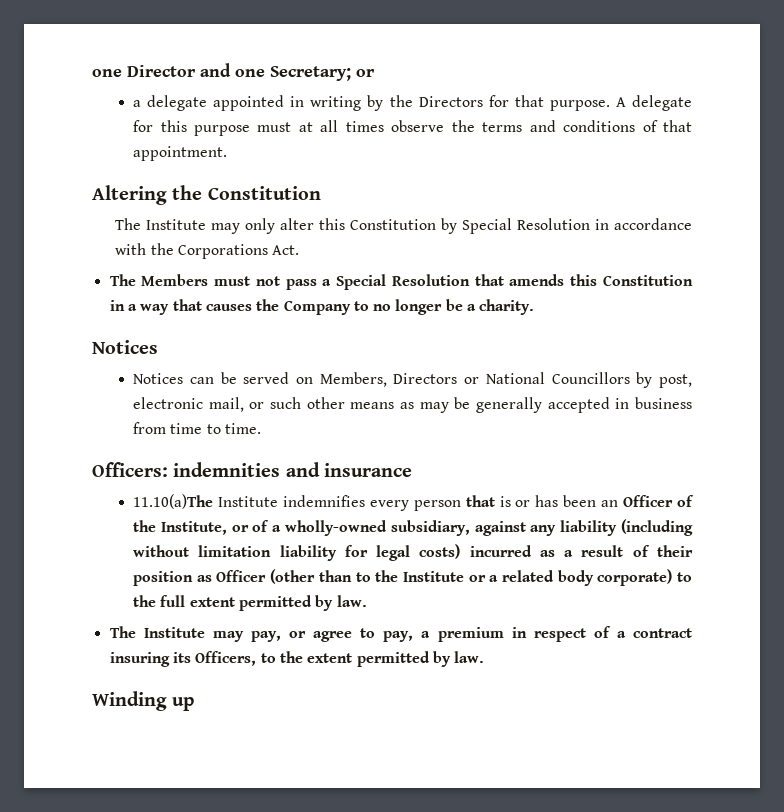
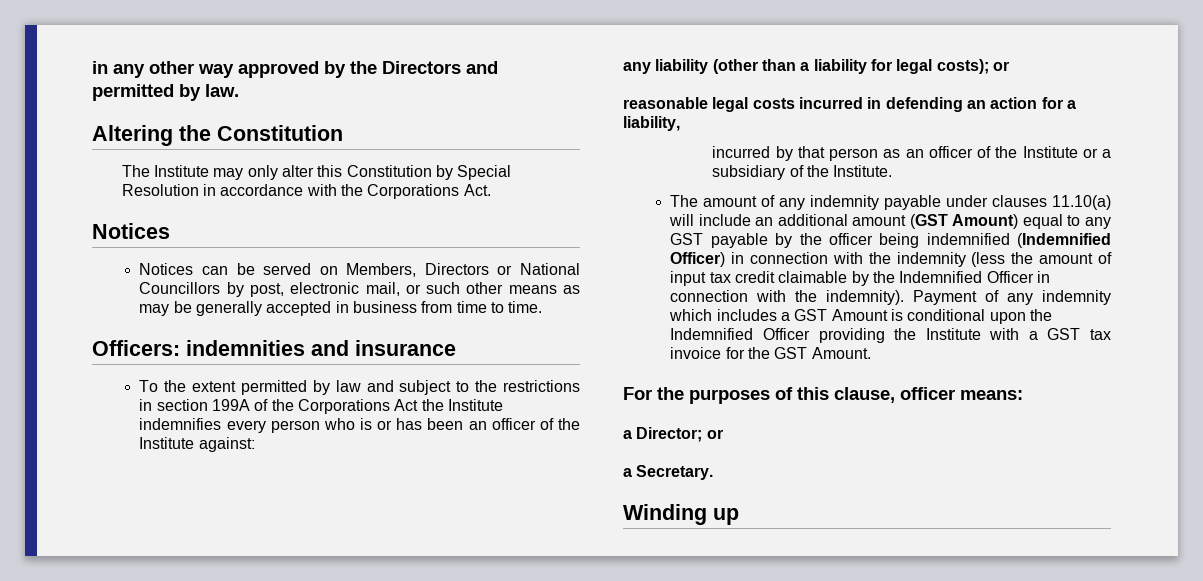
[92,63,375,81] [133,95,692,111] [133,120,693,136] [133,146,228,161] one Director and one Secretary; or // a delegate appointed in writing by the Directors for that purpose. A delegate for this purpose must at all times observe the terms and conditions of that appointment. -> [92,61,498,78] [92,84,239,101] in any other way approved by the Directors and permitted by law.
[109,274,693,290] [109,299,535,315] // The Members must not pass a Special Resolution that amends this Constitution in a way that causes the Company to no longer be a charity. -> (491, 190) none
[133,494,214,509] 11.10(a)The -> [139,380,581,395] [139,399,444,414] To the extent permitted by law and subject to the restrictions in section 199A of the Corporations Act the
[465,495,495,507] that -> [323,418,355,430] who
[623,495,695,507] [133,519,694,536] [133,544,693,561] [133,569,692,586] [133,595,367,611] [109,626,693,642] [109,651,485,667] Officer of the Institute, or of a wholly-owned subsidiary, against any liability (including without limitation liability for legal costs) incurred as a result of their position as Officer (other than to the Institute or a related body corporate) to the full extent permitted by law. // The Institute may pay, or agree to pay, a premium in respect of a contract insuring its Officers, to the extent permitted by law. -> [491,418,580,430] [139,437,255,452] [623,59,1009,74] [623,97,1076,112] [623,116,680,131] [712,146,1112,161] [712,165,893,180] [670,195,1111,210] [669,214,1111,229] [670,233,1111,248] [670,252,1112,267] [670,271,1050,286] [670,290,1111,305] [669,309,1052,324] [670,328,1111,343] [670,347,871,359] [623,387,1023,404] [623,427,723,442] [623,465,714,480] officer of the Institute against: // any liability (other than a liability for legal costs); or // reasonable legal costs incurred in defending an action for a liability, // incurred by that person as an officer of the Institute or a subsidiary of the Institute. // The amount of any indemnity payable under clauses 11.10(a) will include an additional amount (GST Amount) equal to any GST payable by the officer being indemnified (Indemnified Officer) in connection with the indemnity (less the amount of input tax credit claimable by the Indemnified Officer in connection with the indemnity). Payment of any indemnity which includes a GST Amount is conditional upon the Indemnified Officer providing the Institute with a GST tax invoice for the GST Amount. // For the purposes of this clause, officer means: // a Director; or // a Secretary.

